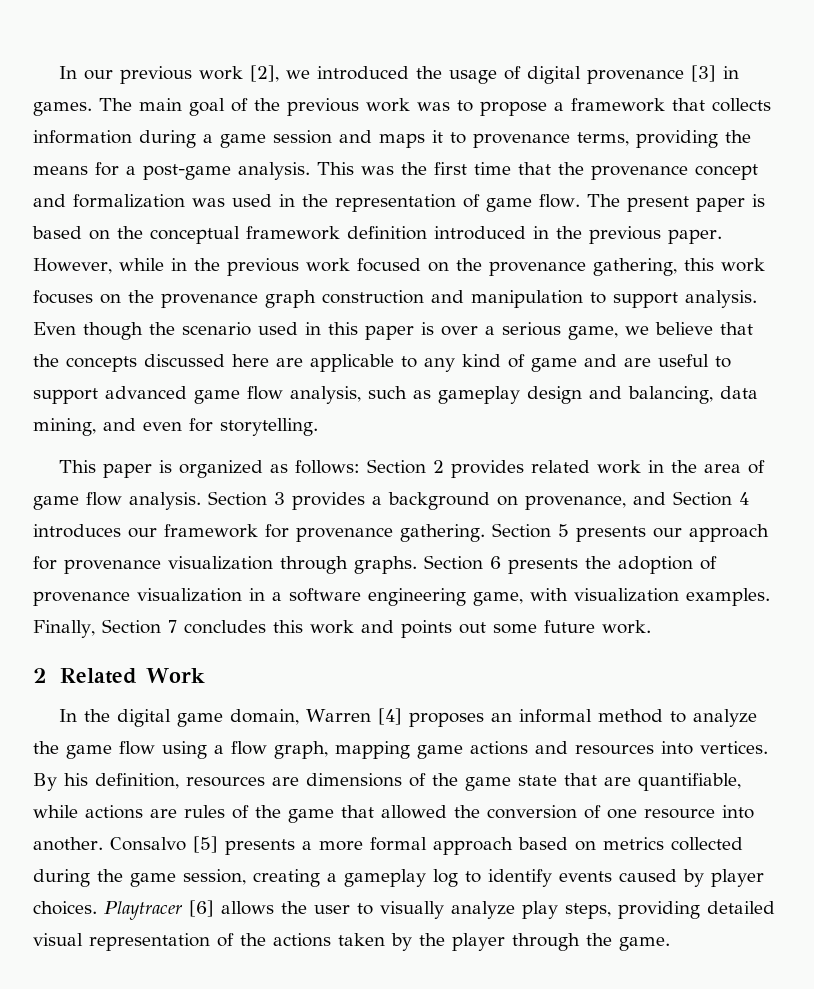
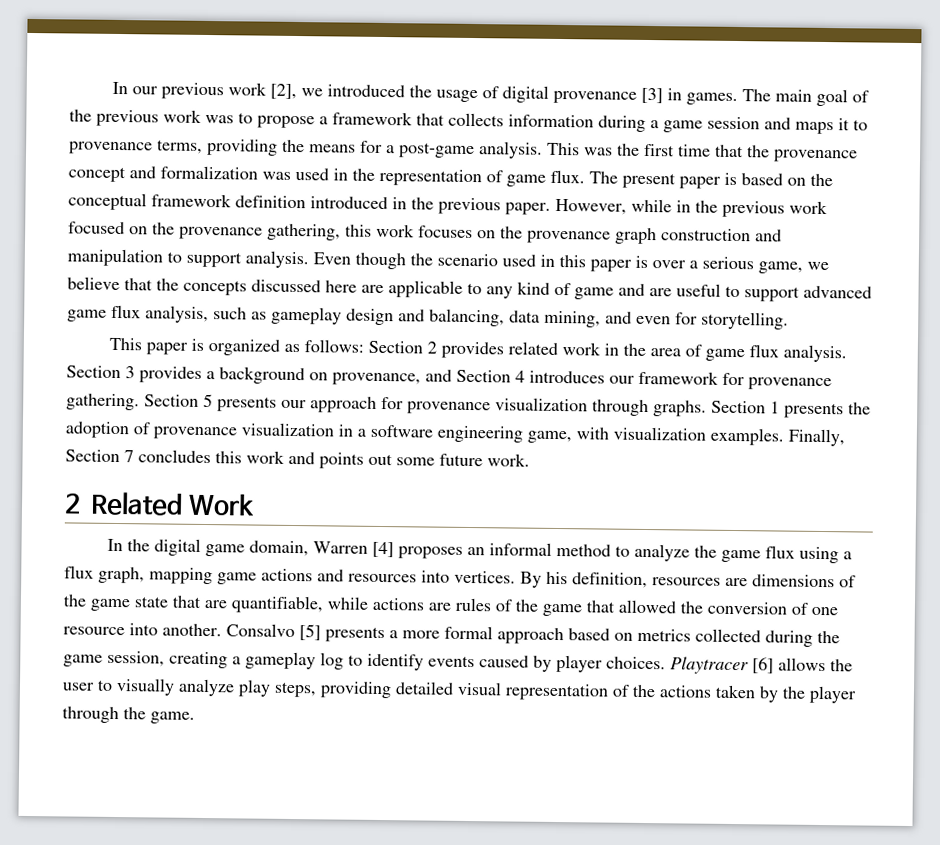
[539,194,580,208] flow. -> [550,169,585,184] flux.
[247,386,283,400] flow -> [111,304,141,319] flux
[86,492,122,506] flow -> [749,344,780,358] flux
[490,556,501,569] 6 -> [770,401,780,414] 1
[119,741,155,755] flow -> [765,545,796,559] flux
[231,741,267,755] flow -> [64,565,94,579] flux

